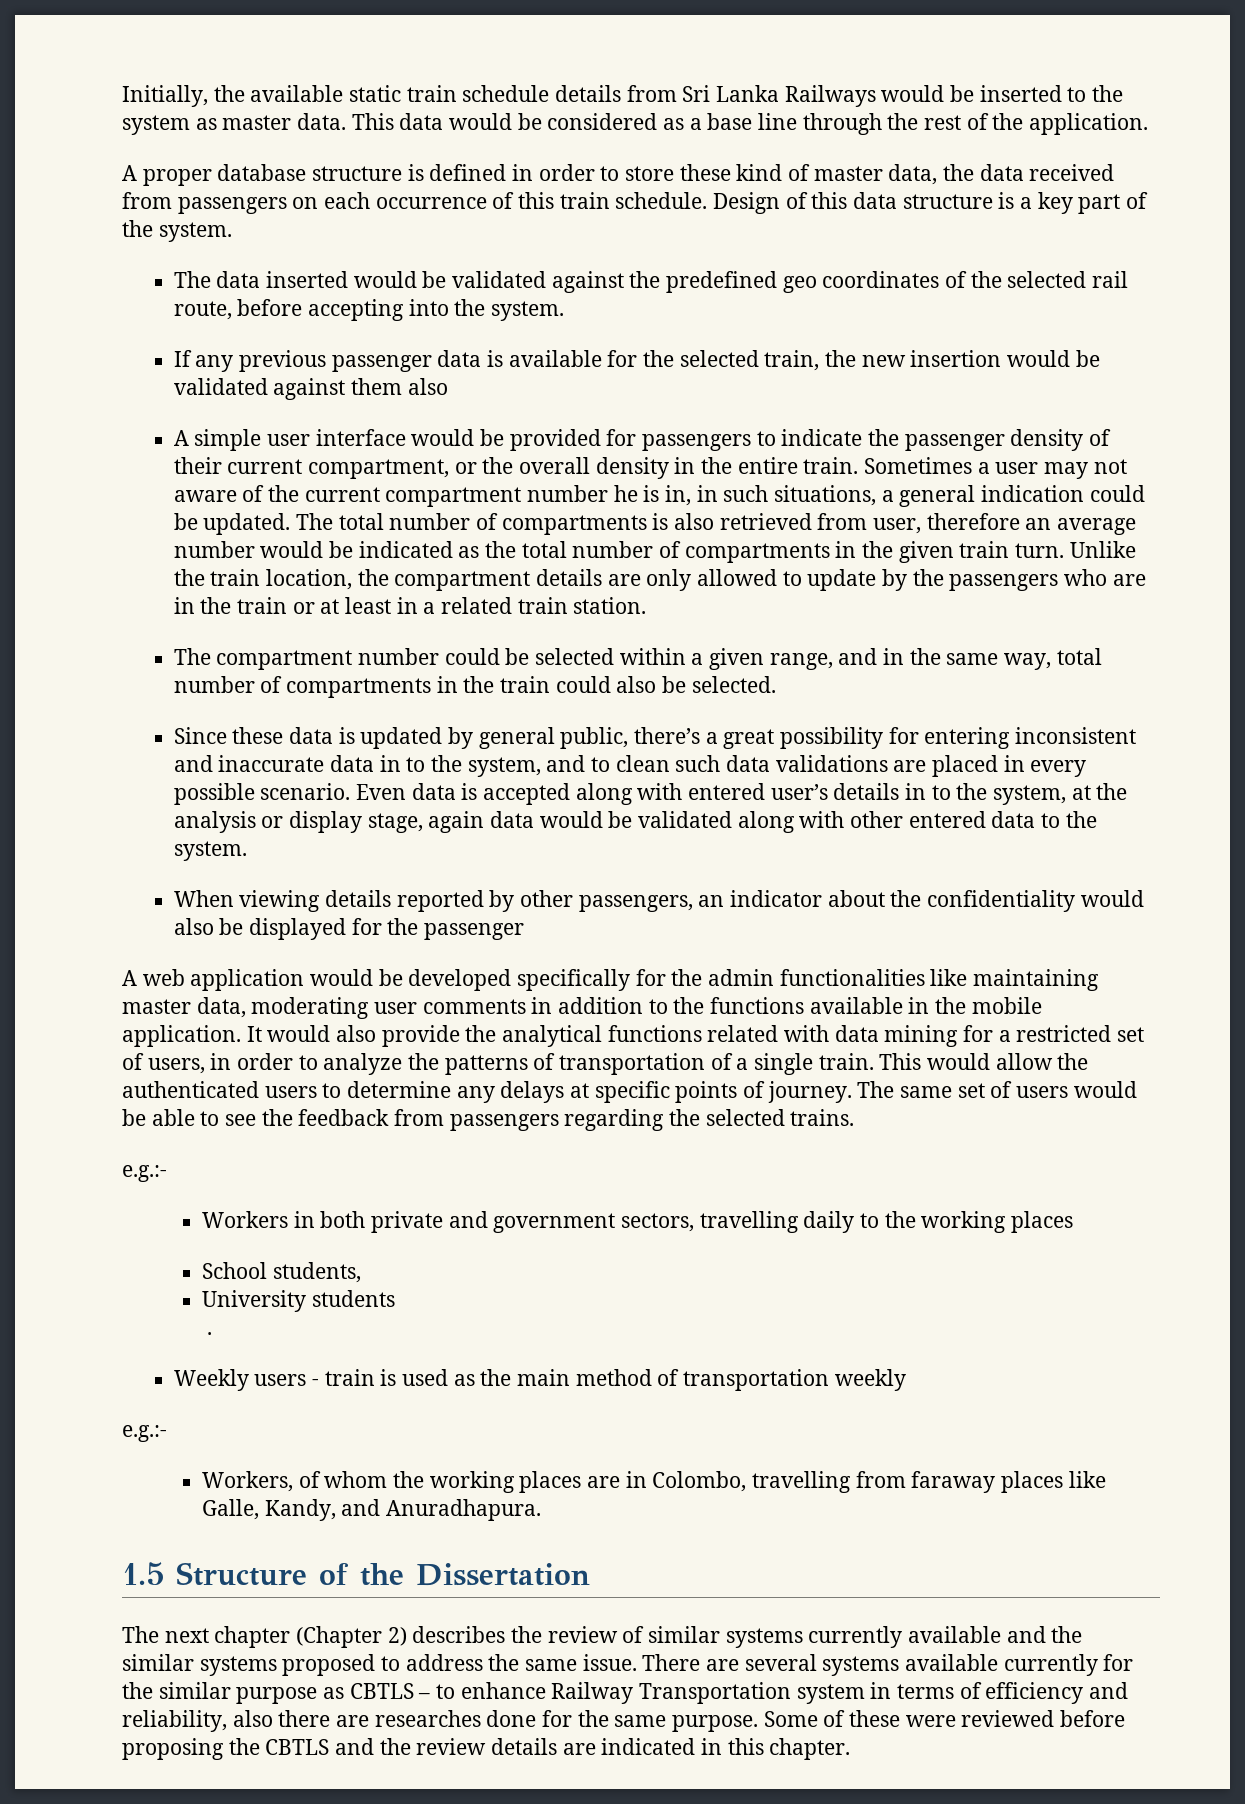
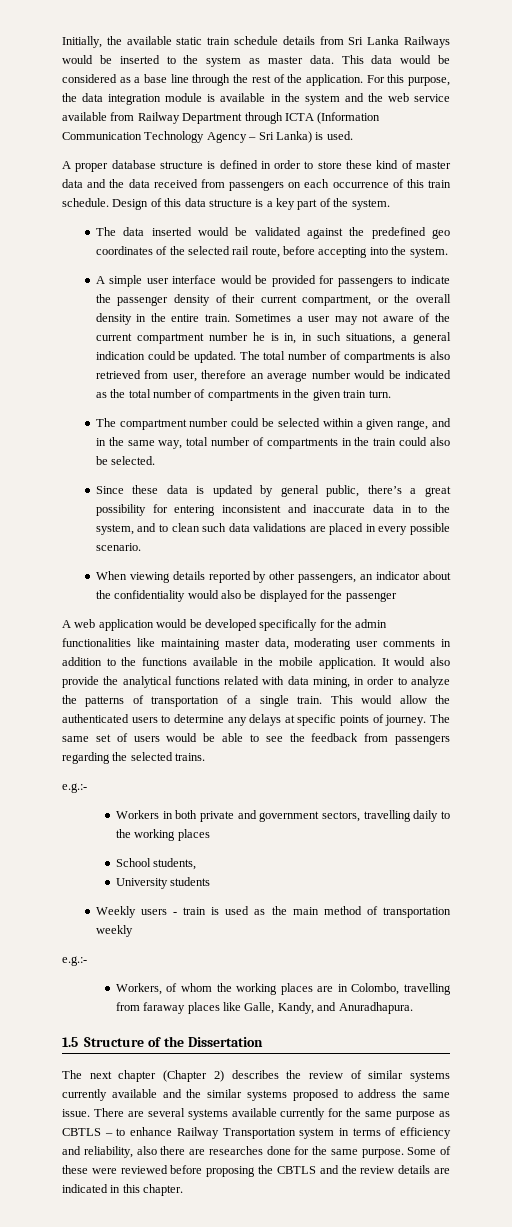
(1149, 124) none -> [366,74,450,86] [62,93,450,105] [62,112,381,124] [62,131,353,143] For this purpose, the data integration module is available in the system and the web service available from Railway Department through ICTA (Information Communication Technology Agency – Sri Lanka) is used.
[888,164,938,185] data, -> [62,179,107,188] data and
[173,350,1100,372] [173,378,448,400] // If any previous passenger data is available for the selected train, the new insertion would be validated against them also -> (448, 252) none
[1069,541,1136,558] [173,569,1146,591] [173,597,647,614] Unlike the train location, the compartment details are only allowed to update by the passengers who are in the train or at least in a related train station. -> (391, 394) none
[355,783,1128,805] [173,811,1097,833] [173,841,247,861] Even data is accepted along with entered user’s details in to the system, at the analysis or display stage, again data would be validated along with other entered data to the system. -> (141, 547) none
[884,1025,1145,1047] [122,1053,205,1074] mining for a restricted set of users, -> [312,677,350,688] mining,
[207,1332,213,1335] // . -> (211, 881) none
[158,1682,231,1699] similar -> [365,1111,393,1117] same

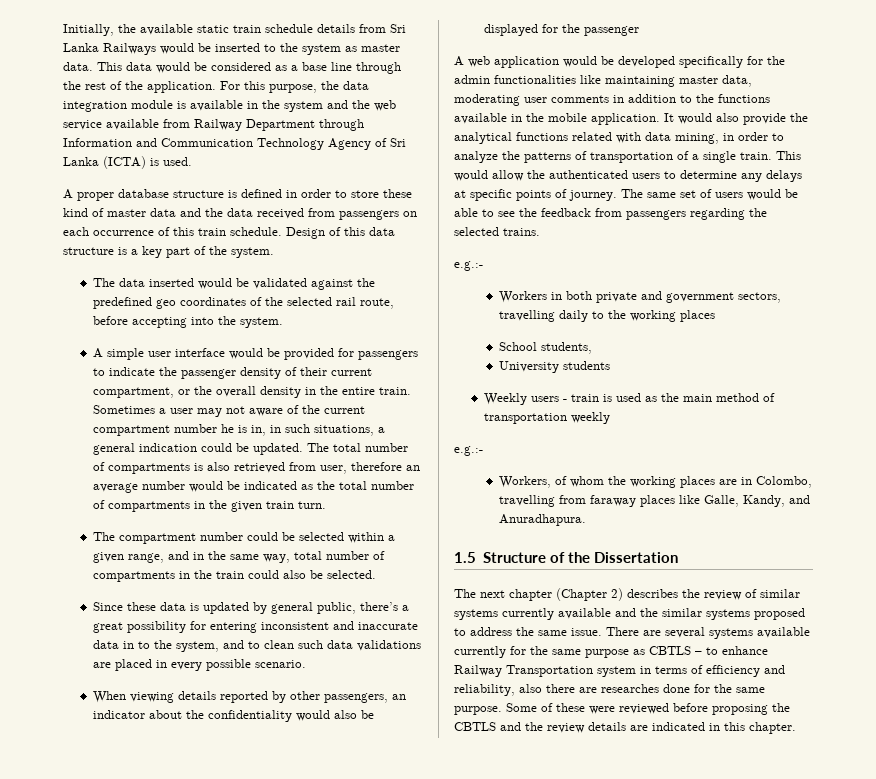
[284,112,381,124] ICTA (Information -> [63,138,157,147] Information and
[248,131,312,143] – Sri Lanka) -> [375,138,406,147] [63,156,146,169] of Sri Lanka (ICTA)

